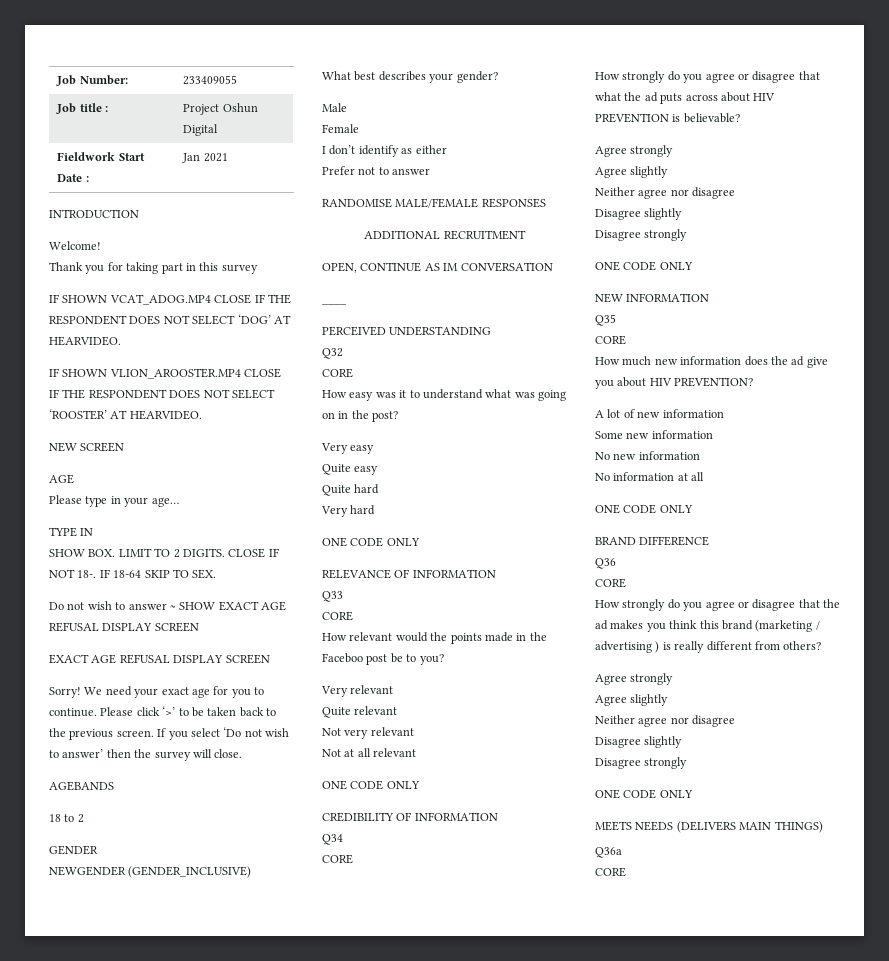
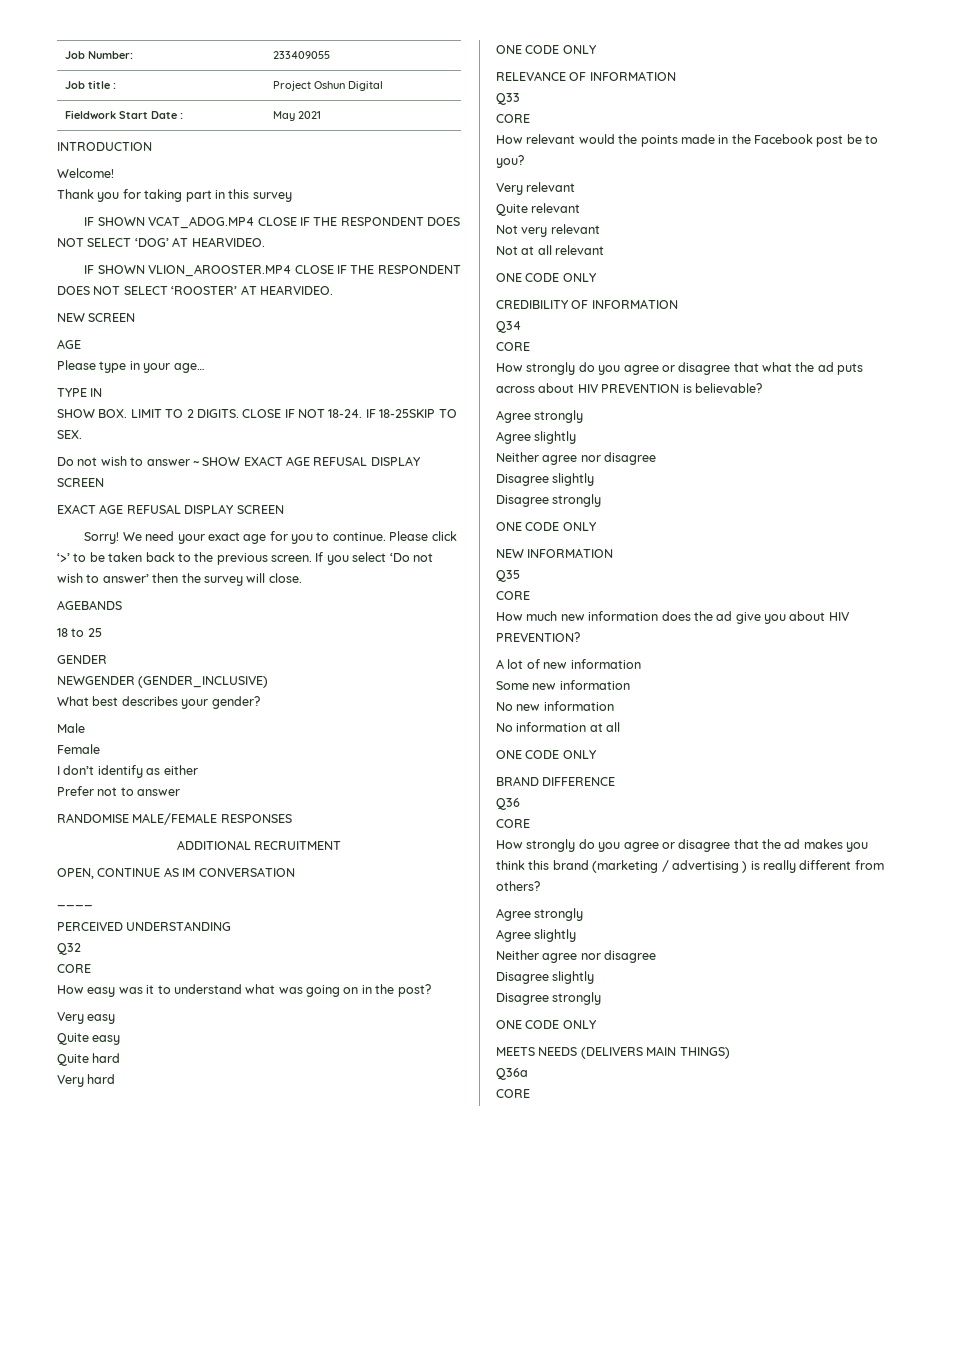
[182,153,201,163] Jan -> [272,111,295,121] May
[77,569,170,578] 18-. IF 18-64 SKIP -> [328,409,436,418] 18-24. IF 18-25SKIP
[77,814,84,823] 2 -> [87,628,102,637] 25
[322,653,363,663] Faceboo -> [754,134,813,144] Facebook

